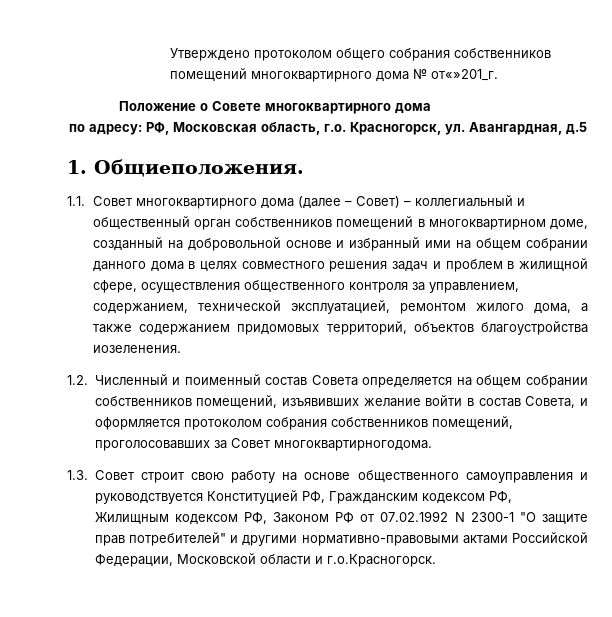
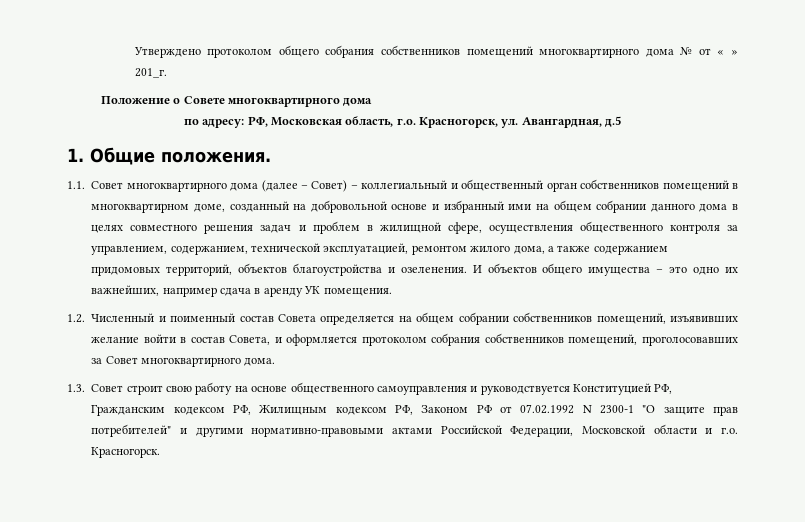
[431,69,499,81] от«»201_г. -> [698,48,739,55] [134,68,167,78] от « » 201_г.
[93,159,304,177] Общиеположения. -> [90,147,272,165] Общие положения.
[92,345,181,353] иозеленения. -> [387,263,738,276] [91,285,392,297] и озеленения. И объектов общего имущества – это одно их важнейших, например сдача в аренду УК помещения.
[273,440,432,451] многоквартирногодома. -> [141,357,276,367] многоквартирного дома.
[326,554,436,567] г.о.Красногорск. -> [720,427,738,434] [91,447,161,458] г.о. Красногорск.

